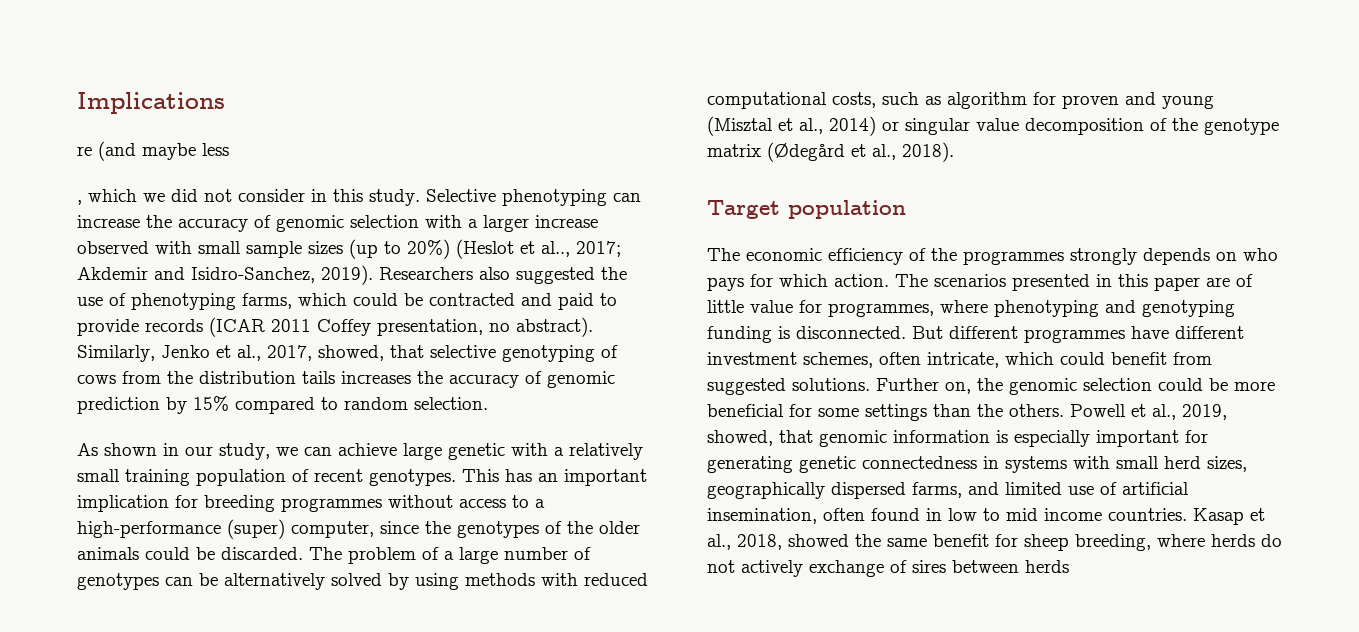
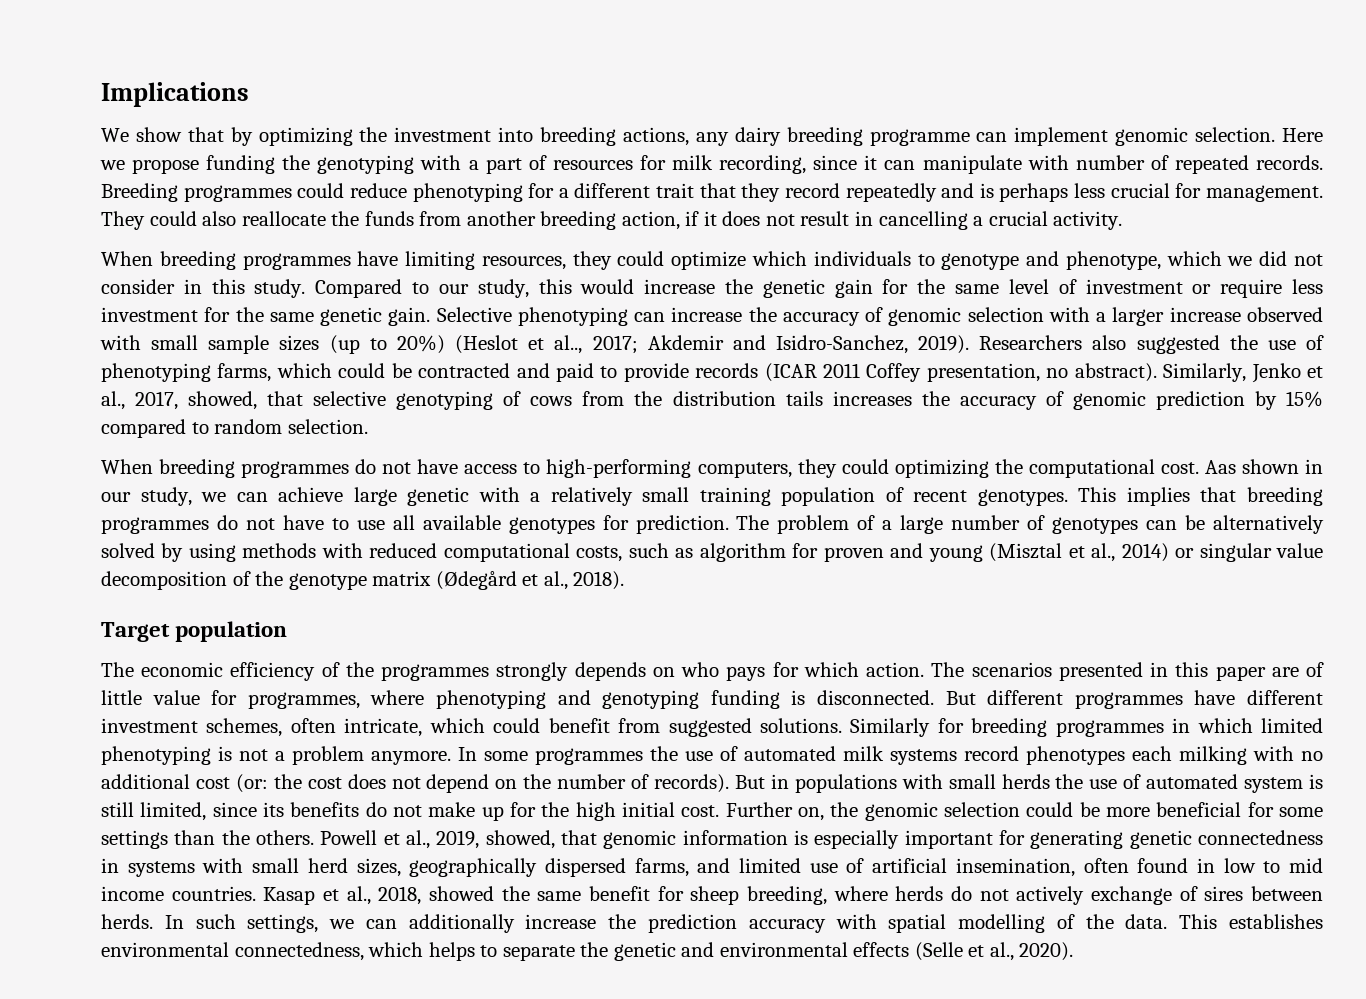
[77,141,229,161] [77,200,82,205] re (and maybe less // , -> [101,127,1324,146] [100,155,1323,174] [101,183,1323,202] [101,211,1123,230] [101,251,1161,270] We show that by optimizing the investment into breeding actions, any dairy breeding programme can implement genomic selection. Here we propose funding the genotyping with a part of resources for milk recording, since it can manipulate with number of repeated records. Breeding programmes could reduce phenotyping for a different trait that they record repeatedly and is perhaps less crucial for management. They could also reallocate the funds from another breeding action, if it does not result in cancelling a crucial activity. // When breeding programmes have limiting resources, they could optimize which individuals to genotype and phenotype,
(420, 197) none -> [315,279,1324,298] [101,307,431,326] Compared to our study, this would increase the genetic gain for the same level of investment or require less investment for the same genetic gain.
[77,443,98,456] As -> [101,459,1236,478] When breeding programmes do not have access to high-performing computers, they could optimizing the computational cost. Aas
[505,469,647,486] [77,495,545,512] [77,519,640,539] [77,547,303,560] has an important implication for breeding programmes without access to a high-performance (super) computer, since the genotypes of the older animals could be discarded. -> [1126,487,1323,506] [101,515,729,534] implies that breeding programmes do not have to use all available genotypes for prediction.
(870, 384) none -> [850,718,1323,737] [101,746,1323,765] [101,774,1323,793] [101,802,720,821] Similarly for breeding programmes in which limited phenotyping is not a problem anymore. In some programmes the use of automated milk systems record phenotypes each milking with no additional cost (or: the cost does not depend on the number of records). But in populations with small herds the use of automated system is still limited, since its benefits do not make up for the high initial cost.
[1025,560,1069,573] herds -> [101,914,1324,933] [101,942,1074,961] herds. In such settings, we can additionally increase the prediction accuracy with spatial modelling of the data. This establishes environmental connectedness, which helps to separate the genetic and environmental effects (Selle et al., 2020).

